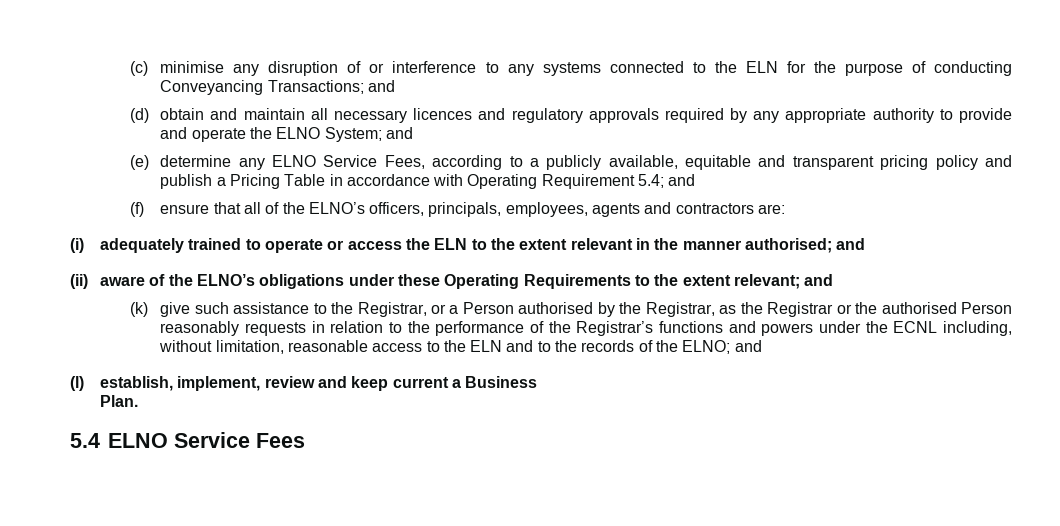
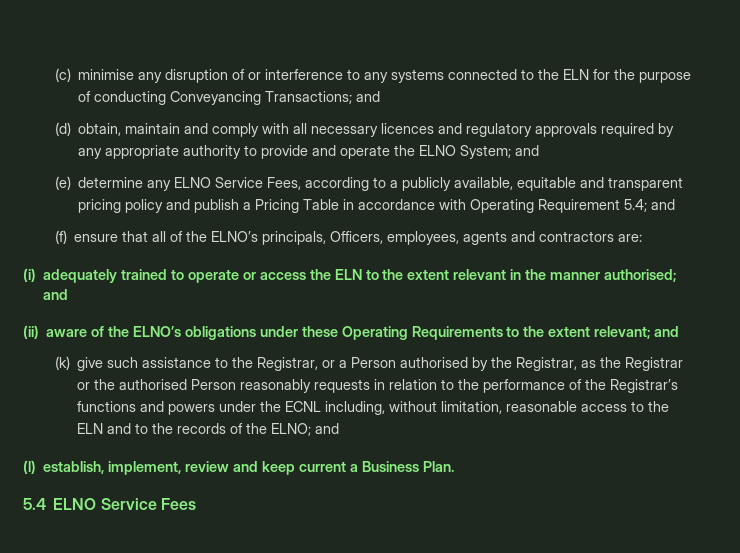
[160,108,305,120] obtain and maintain -> [78,123,290,137] obtain, maintain and comply with
[369,202,502,217] officers, principals, -> [262,231,384,245] principals, Officers,
(538, 382) // -> (419, 466) none

